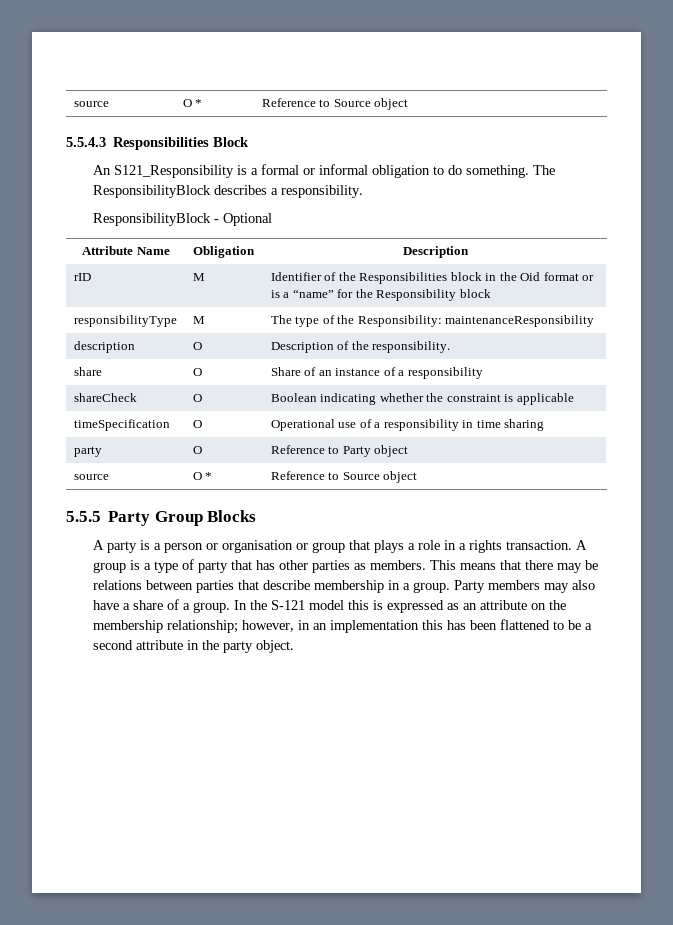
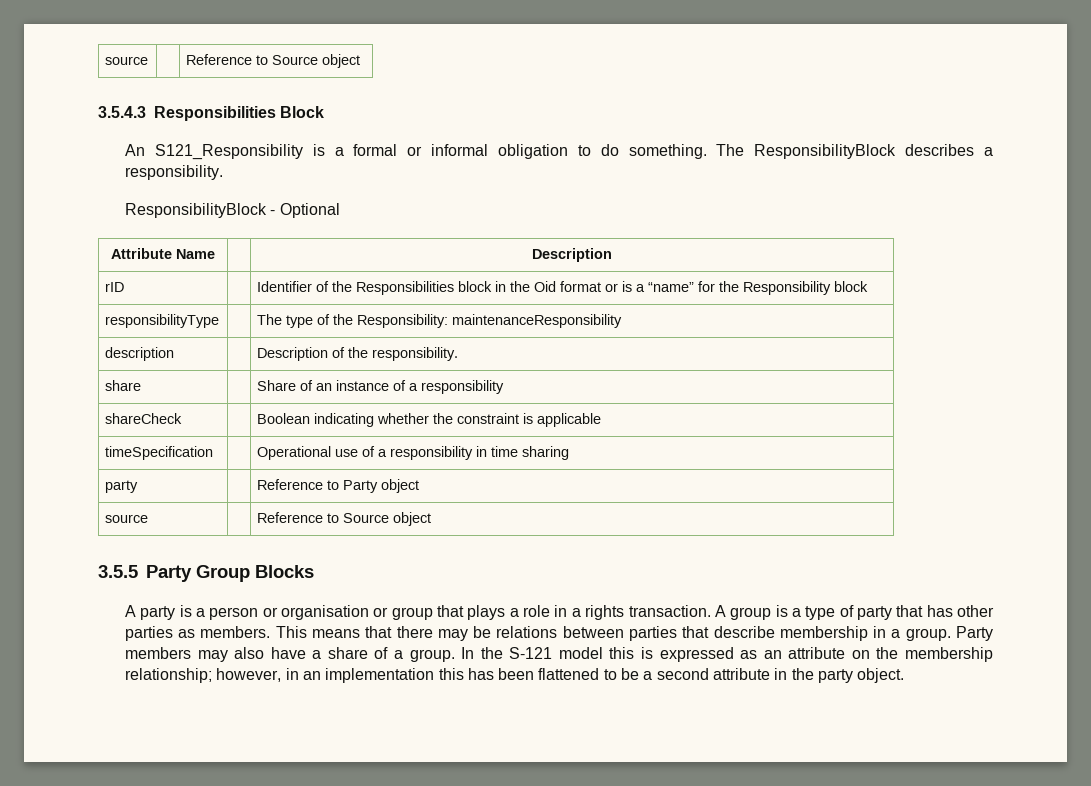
[73,101,109,107] [182,99,203,107] [261,98,409,110] [66,137,106,147] source | O * | Reference to Source object // 5.5.4.3 -> [105,56,149,65] [186,54,361,68] [98,106,146,118] source | | Reference to Source object // 3.5.4.3
[192,246,255,258] Obligation -> (215, 254) none
[192,273,205,281] M -> (125, 287) none
[192,316,205,324] M -> (220, 321) none
[192,342,202,350] O -> (175, 354) none
[192,368,202,376] O -> (142, 385) none
[192,394,202,402] O -> (183, 418) none
[192,420,202,428] O -> (214, 453) none
[192,446,202,454] O -> (139, 486) none
[192,472,213,480] [270,471,418,483] [66,511,101,522] O * | Reference to Source object // 5.5.5 -> [257,512,432,526] [98,565,138,578] | Reference to Source object // 3.5.5

